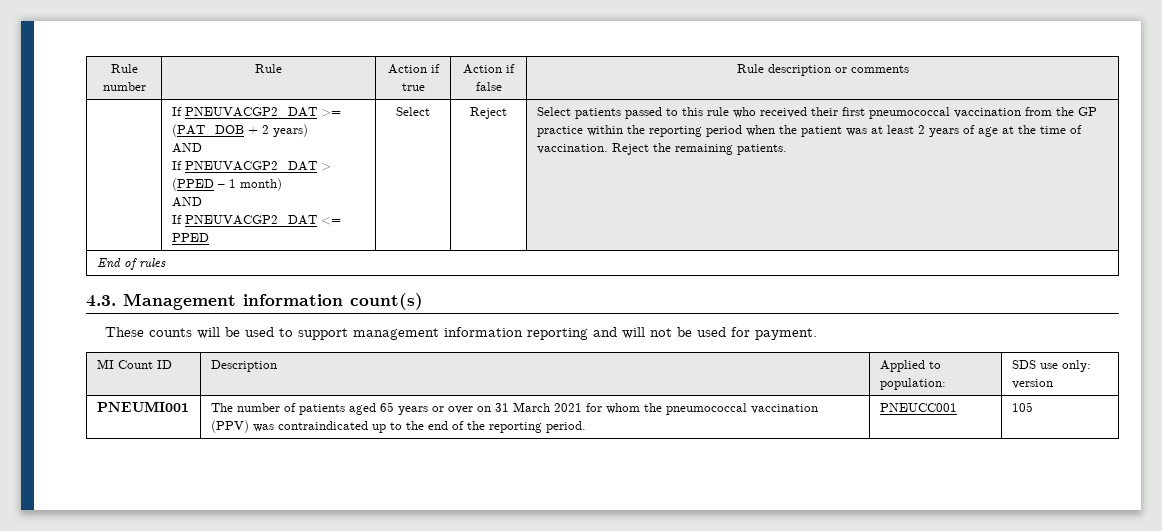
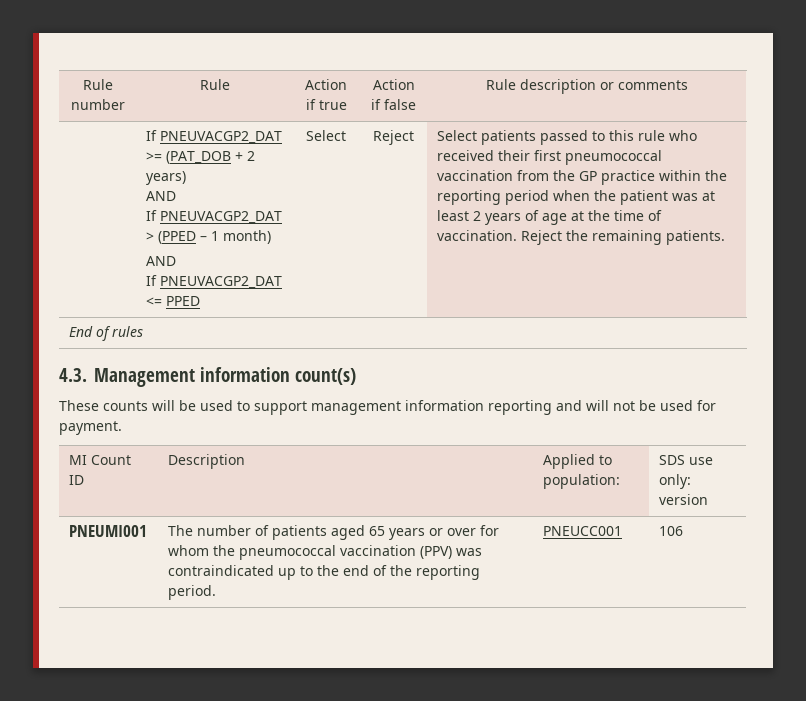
[476,402,582,412] on 31 March 2021 -> (476, 532) none
[1011,402,1033,412] 105 -> [658,526,683,536] 106

